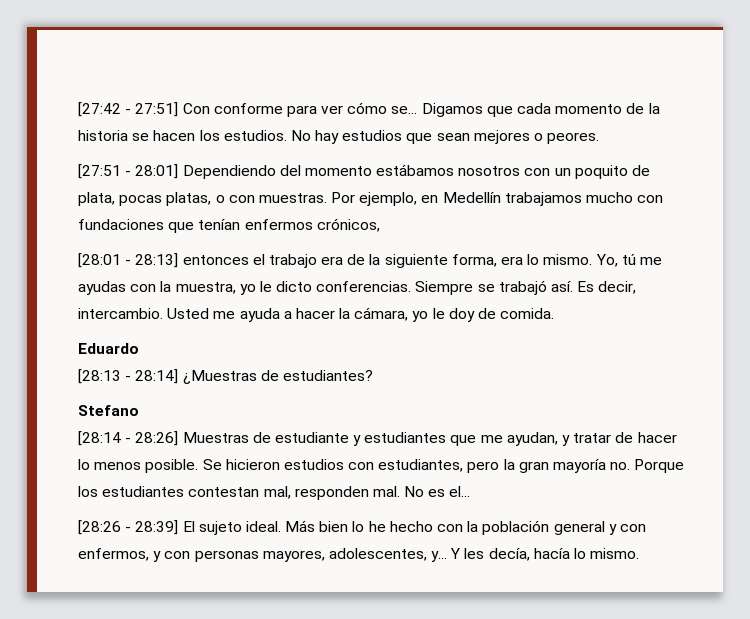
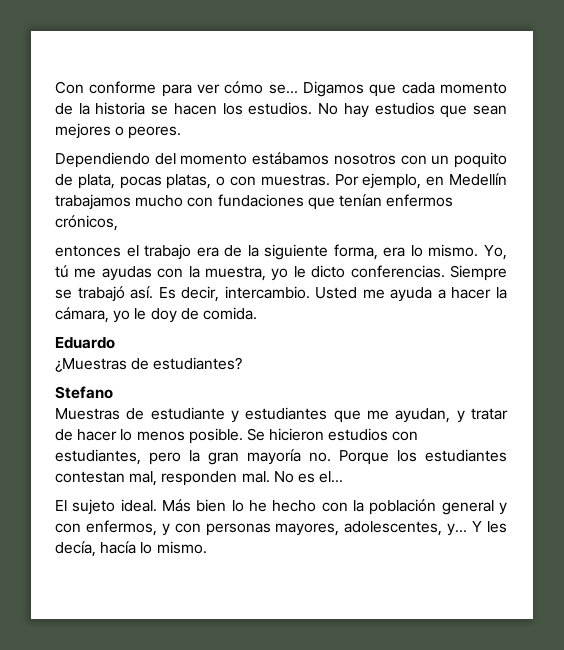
[78,102,179,117] [27:42 - 27:51] -> (55, 87) none
[78,164,179,179] [27:51 - 28:01] -> (182, 132) none
[78,253,179,268] [28:01 - 28:13] -> (118, 223) none
[78,369,179,384] [28:13 - 28:14] -> (115, 343) none
[78,431,179,446] [28:14 - 28:26] -> (113, 392) none
[78,520,179,535] [28:26 - 28:39] -> (344, 477) none

